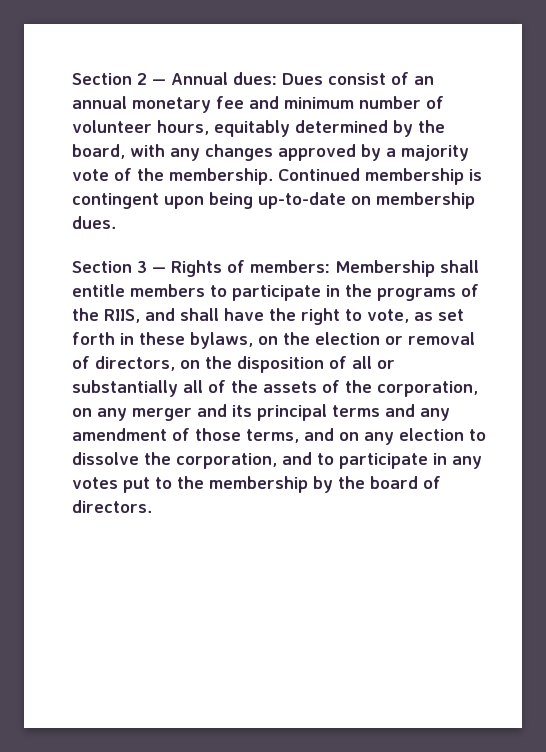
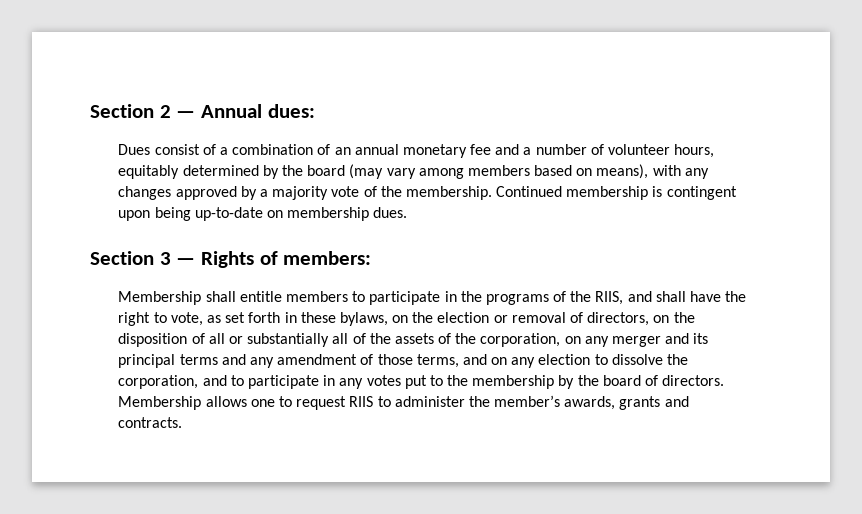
(277, 78) none -> (315, 111) //
(409, 78) none -> [219,144,331,155] a combination of
[284,97,354,109] minimum -> [523,147,532,155] a
[72,144,125,159] board, -> [307,164,649,179] board (may vary among members based on means),
(330, 266) none -> (372, 258) //
(152, 506) none -> [118,395,689,410] [118,417,183,428] Membership allows one to request RIIS to administer the member’s awards, grants and contracts.

